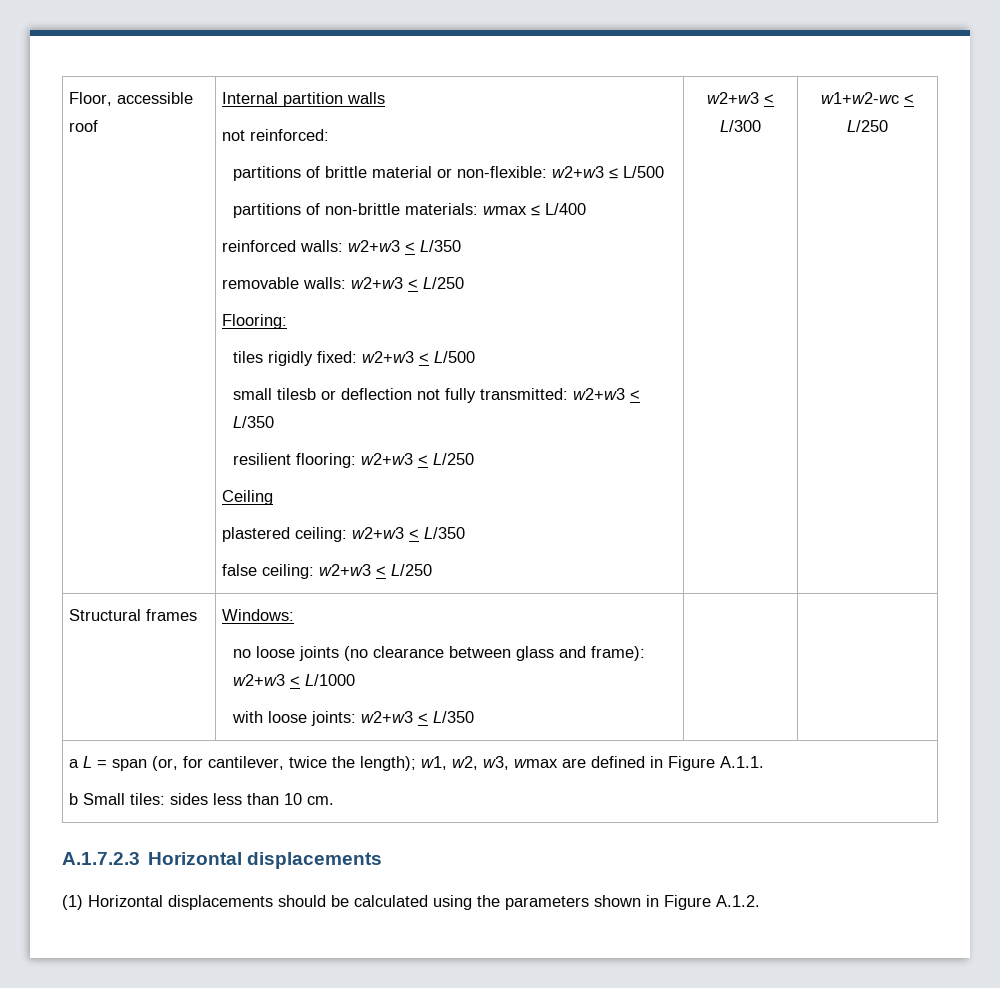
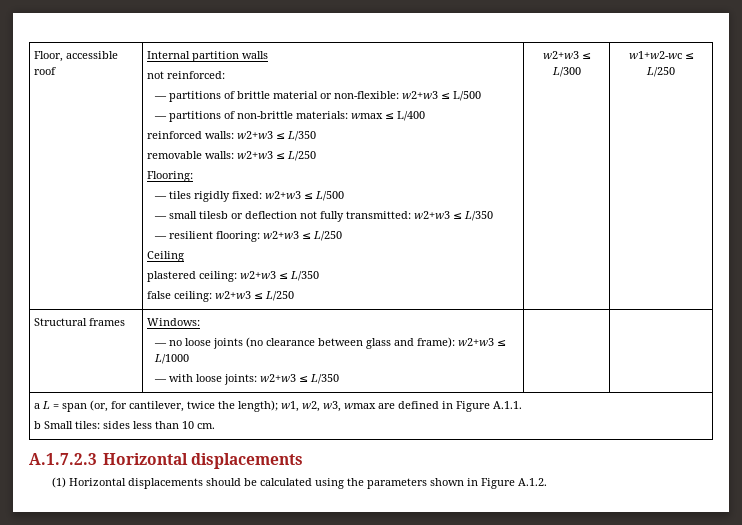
(329, 135) none -> [154,96,168,99] —
(665, 172) none -> [154,116,168,119] —
[404,242,415,252] < -> [275,133,285,139] ≤
[407,279,418,289] < -> [275,153,285,159] ≤
(287, 321) none -> [154,196,168,199] —
[419,351,476,363] < L/500 // -> [304,191,345,201] [154,216,168,219] ≤ L/500 // —
[630,390,641,400] [233,416,275,428] < L/350 // -> [453,211,494,221] [154,236,168,239] ≤ L/350 // —
[418,455,429,465] < -> [302,233,312,239] ≤
[408,529,419,539] < -> [278,273,288,279] ≤
[375,566,386,576] < -> [253,293,263,299] ≤
[764,94,774,104] < -> [581,53,591,59] ≤
[904,94,914,104] < -> [684,53,694,59] ≤
(294, 615) none -> [154,343,168,346] —
[290,676,301,686] < -> [497,340,507,346] ≤
(356, 680) none -> [154,379,168,382] —
[418,713,429,723] < -> [299,376,309,382] ≤

